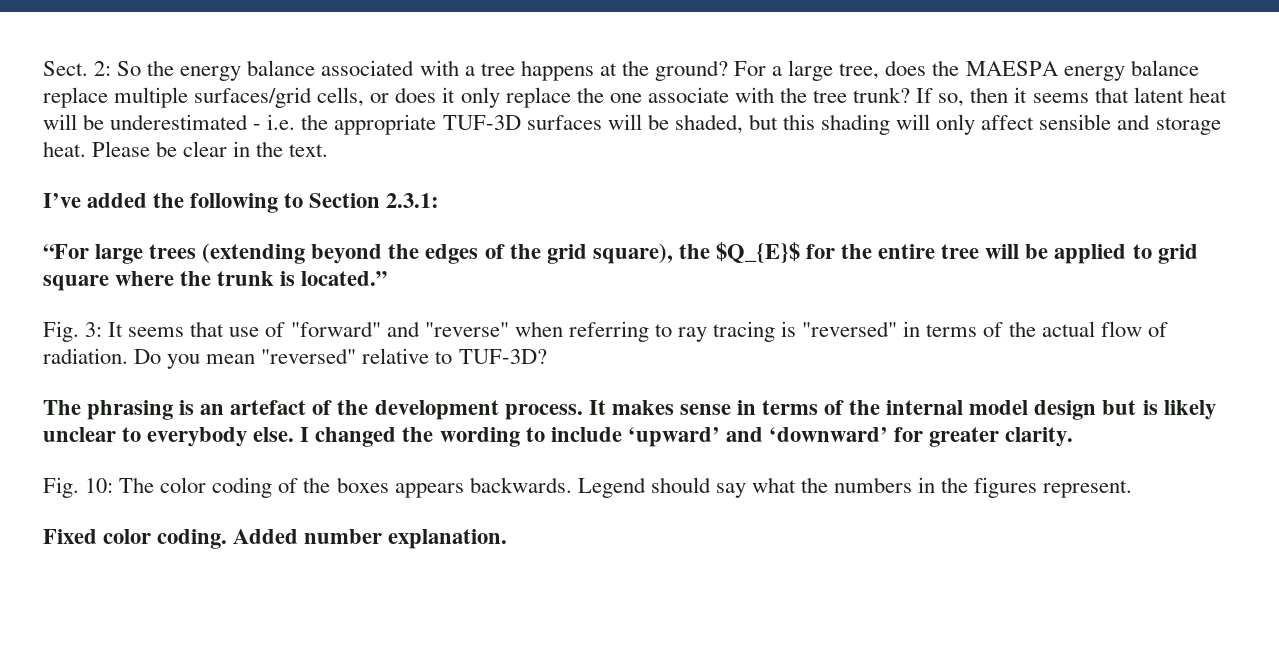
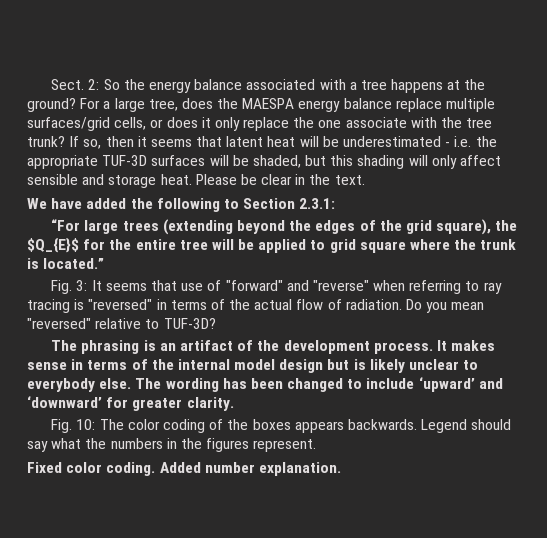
[43,193,81,208] I’ve -> [27,198,83,209] We have
[230,400,307,415] artefact -> [179,340,233,351] artifact
[300,427,520,447] I changed the wording -> [135,378,344,392] The wording has been changed

